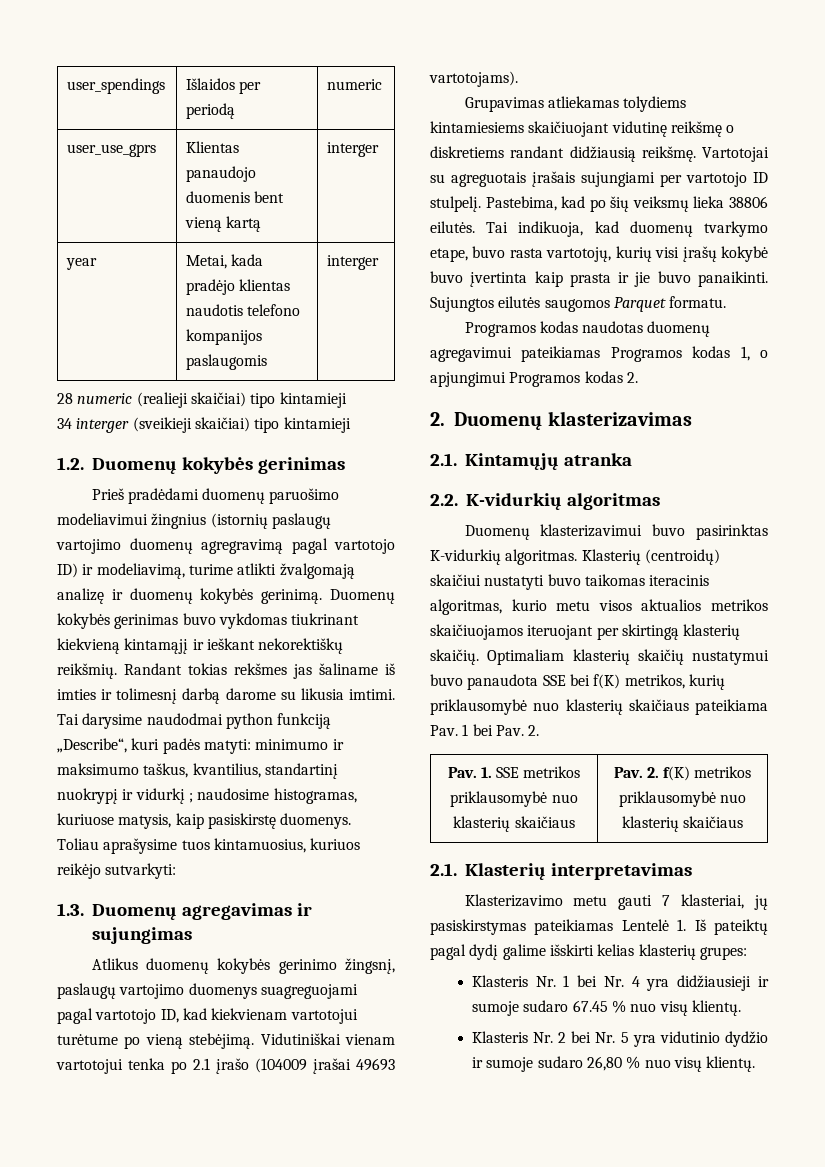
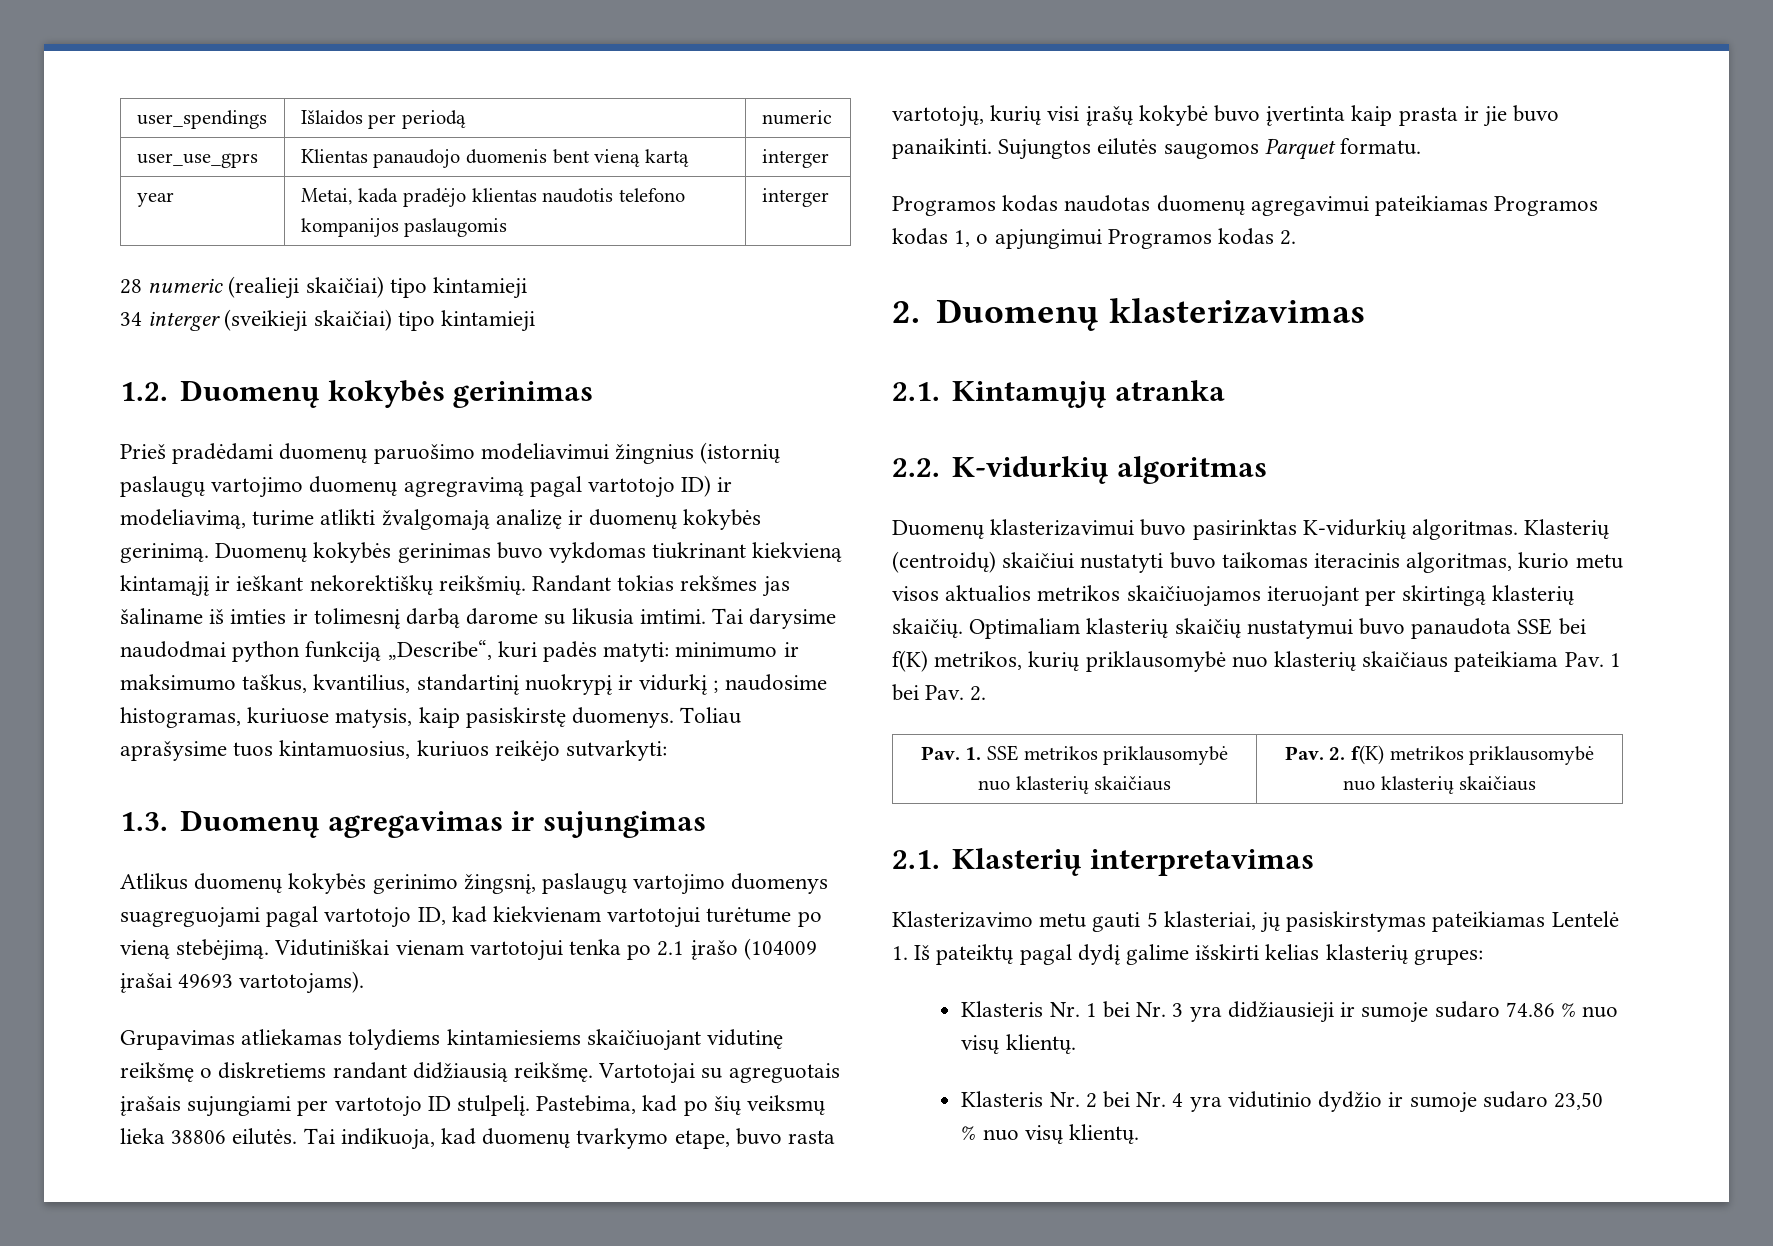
[662,895,671,906] 7 -> [1146,912,1158,927] 5
[631,976,640,987] 4 -> [1172,1003,1184,1017] 3
[572,1000,608,1012] 67.45 -> [1505,1002,1555,1017] 74.86
[620,1032,629,1043] 5 -> [1172,1093,1184,1107] 4
[586,1056,622,1071] 26,80 -> [1553,1092,1603,1110] 23,50

